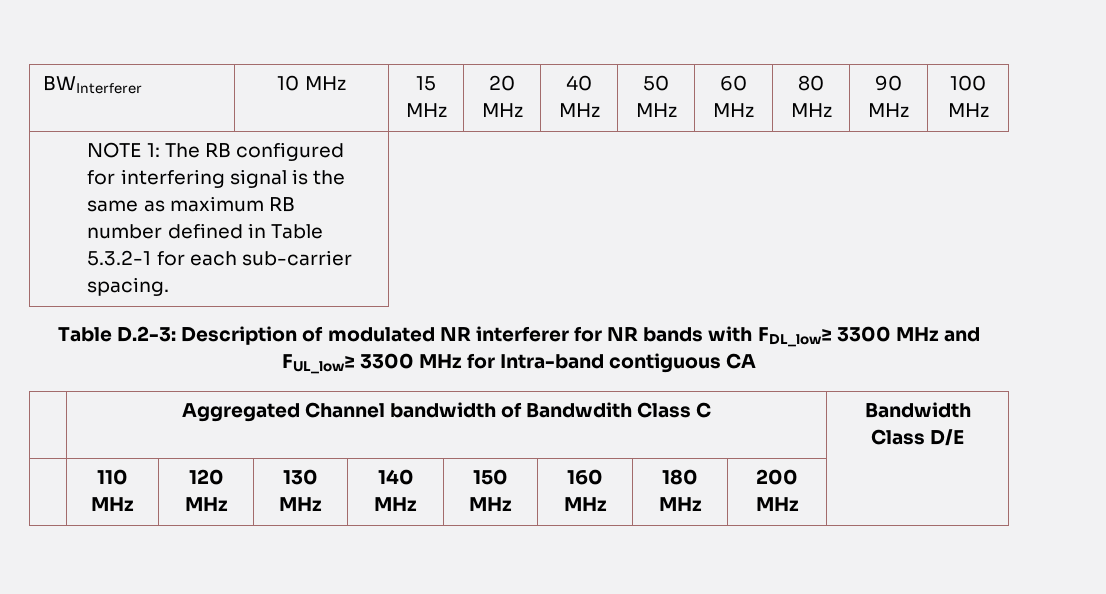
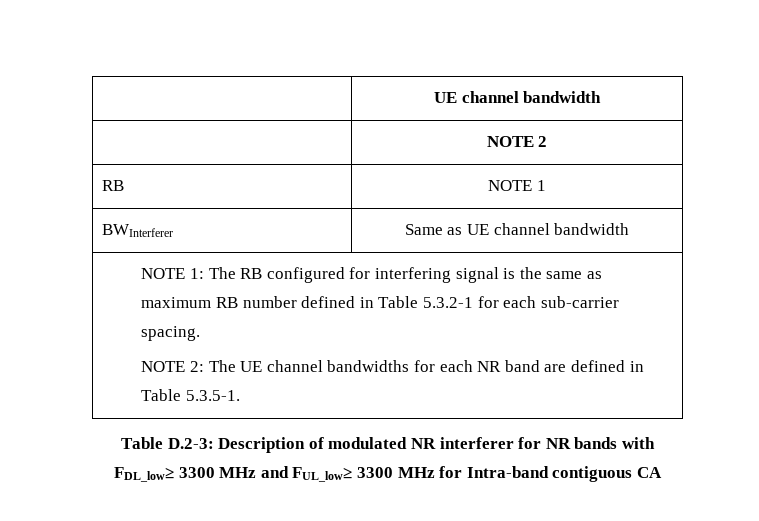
[43,76,143,94] [277,75,346,91] [416,76,436,91] [405,103,447,117] [489,75,515,91] [481,103,523,117] [566,75,592,91] [558,103,600,117] [643,75,669,91] [635,103,677,117] [720,75,747,91] [713,103,754,117] [798,75,824,91] [790,103,832,117] [875,75,902,91] [868,103,909,117] [950,75,986,91] [947,103,989,117] BWInterferer | 10 MHz | 15 MHz | 20 MHz | 40 MHz | 50 MHz | 60 MHz | 80 MHz | 90 MHz | 100 MHz -> [433,91,602,103] [486,136,548,147] [102,180,125,191] [488,180,546,191] [102,224,174,237] [404,223,630,235] | UE channel bandwidth // | NOTE 2 // RB | NOTE 1 // BWInterferer | Same as UE channel bandwidth
(170, 286) none -> [141,360,644,372] [141,389,241,401] // NOTE 2: The UE channel bandwidths for each NR band are defined in Table 5.3.5-1.
[181,402,712,422] [864,402,971,418] [870,429,965,446] [97,469,128,485] [91,497,134,511] [188,469,224,485] [184,497,228,511] [283,469,318,485] [279,497,322,511] [377,469,414,485] [374,497,417,511] [473,469,508,485] [469,497,512,511] [567,469,603,485] [563,497,607,511] [662,469,698,485] [658,497,702,511] [756,469,798,485] [755,497,799,511] // | Aggregated Channel bandwidth of Bandwdith Class C | Bandwidth Class D/E // | 110 MHz | 120 MHz | 130 MHz | 140 MHz | 150 MHz | 160 MHz | 180 MHz | 200 MHz | -> (662, 472) none

